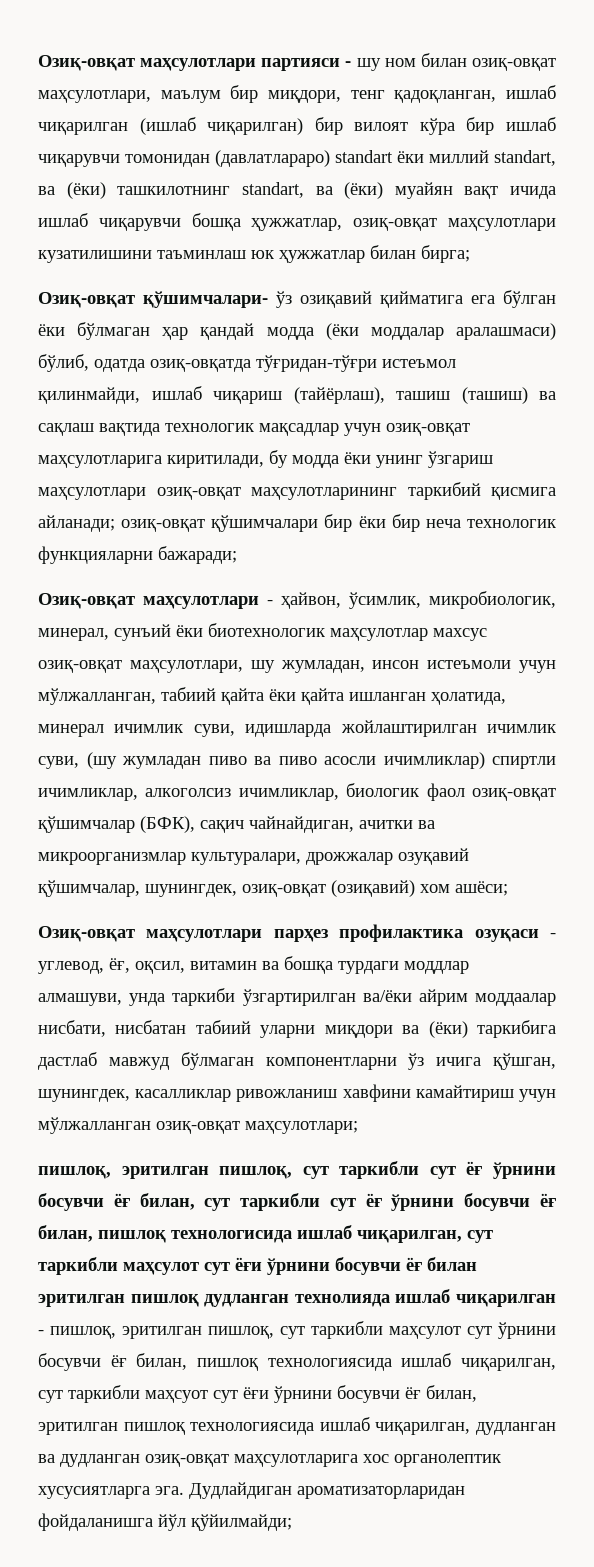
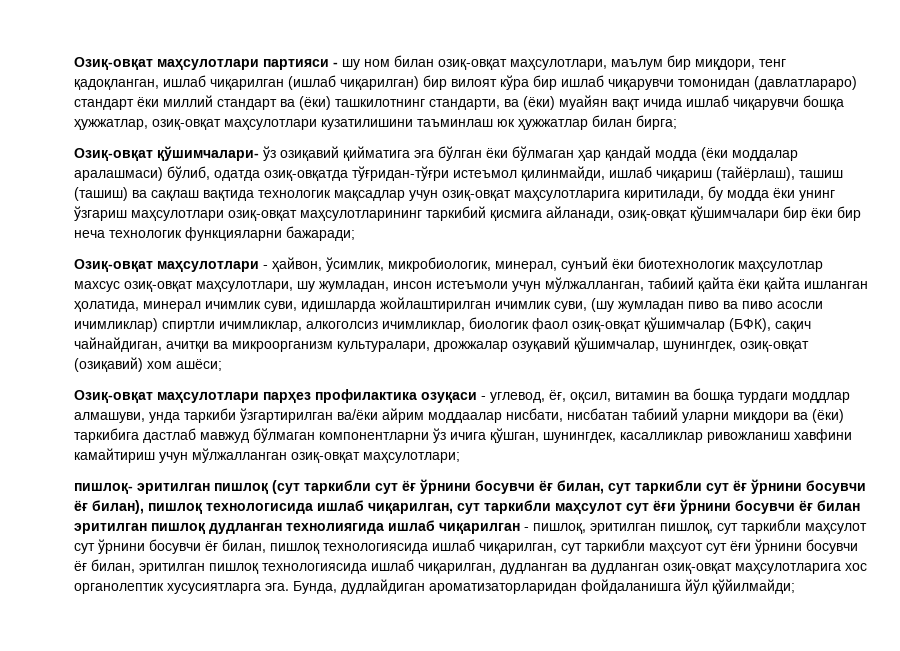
[335,150,393,163] standart -> [74,99,134,110] стандарт
[494,150,556,166] standart, -> [217,99,277,110] стандарт
[241,182,304,198] standart, -> [429,99,500,110] стандарти,
[471,295,495,304] ега -> [414,150,434,158] эга
[38,515,115,532] айланади; -> [546,206,614,221] айланади,
[359,820,435,829] [38,852,186,865] ачитки ва микроорганизмлар -> [166,341,333,352] ачитқи ва микроорганизм
[38,1166,329,1179] пишлоқ, эритилган пишлоқ, сут -> [74,480,300,494] пишлоқ- эритилган пишлоқ (сут
[38,1225,93,1242] билан, -> [92,500,144,514] билан),
[294,1294,390,1307] технолияда -> [286,523,384,534] технолиягида
[189,1482,292,1499] Дудлайдиган -> [293,579,425,594] Бунда, дудлайдиган

